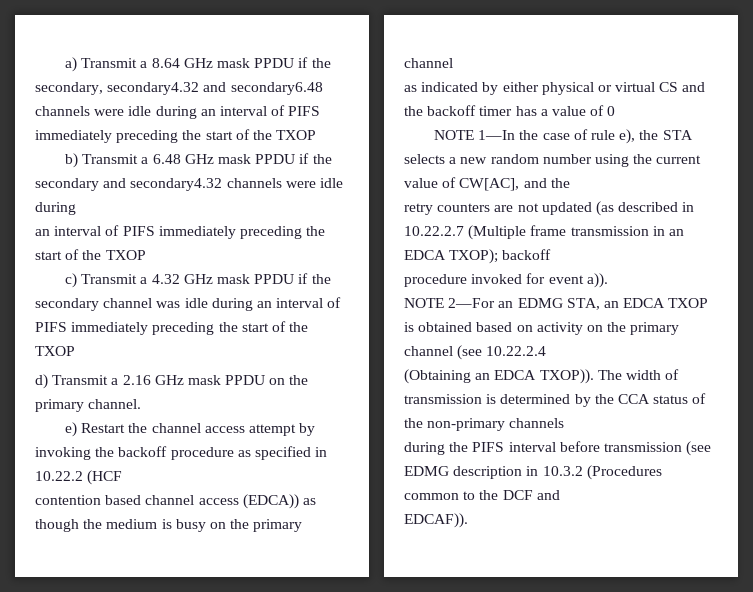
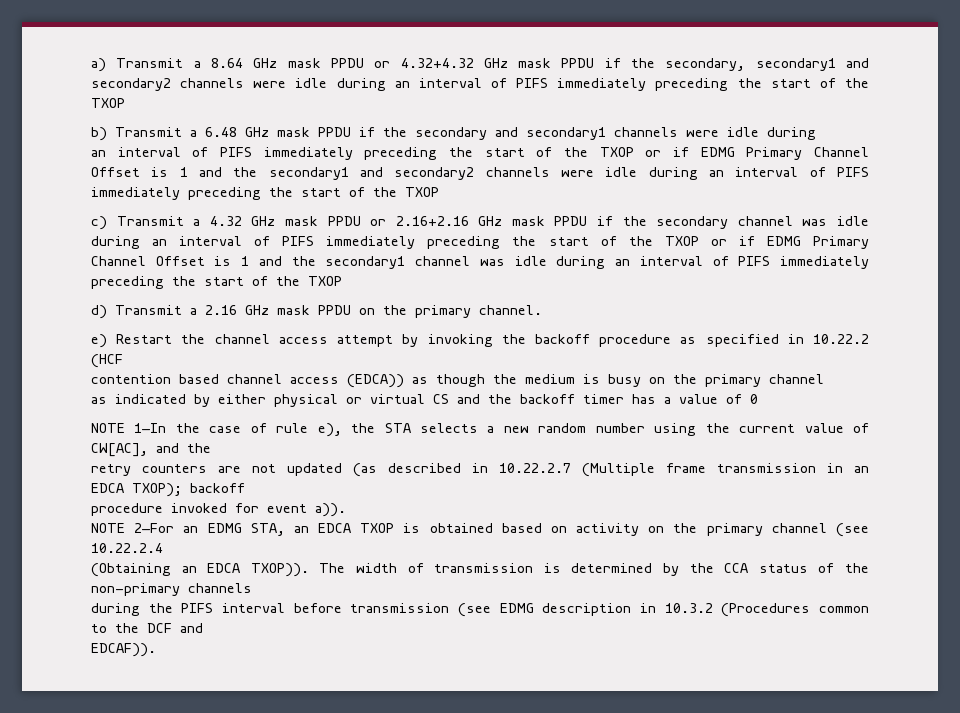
[298,57,331,68] [35,82,323,95] if the secondary, secondary4.32 and secondary6.48 -> [374,58,869,71] [91,78,171,91] or 4.32+4.32 GHz mask PPDU if the secondary, secondary1 and secondary2
[130,178,223,191] secondary4.32 -> [526,127,606,140] secondary1
(146, 255) none -> [645,147,869,160] [91,167,870,180] [91,187,439,200] or if EDMG Primary Channel Offset is 1 and the secondary1 and secondary2 channels were idle during an interval of PIFS immediately preceding the start of the TXOP
(295, 279) none -> [370,216,588,226] or 2.16+2.16 GHz mask PPDU
(75, 351) none -> [710,236,870,249] [91,256,870,269] [91,276,342,289] or if EDMG Primary Channel Offset is 1 and the secondary1 channel was idle during an interval of PIFS immediately preceding the start of the TXOP

